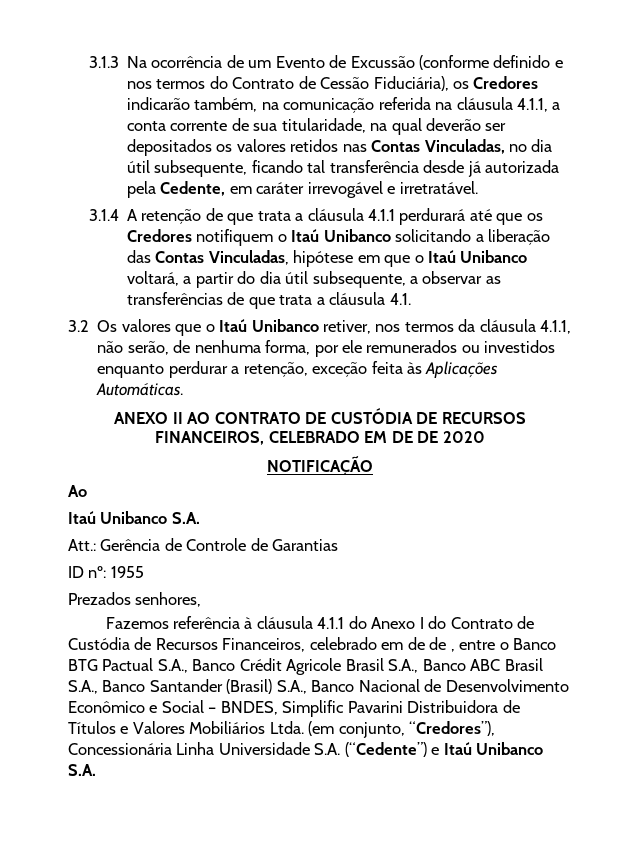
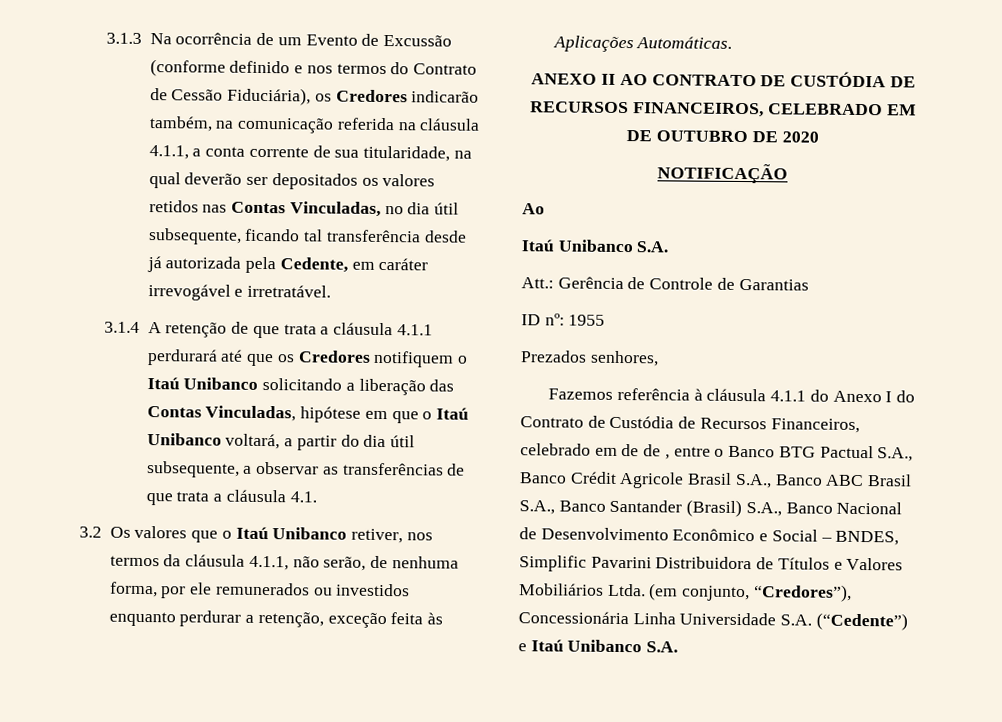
(413, 437) none -> [656,130,749,143] OUTUBRO

